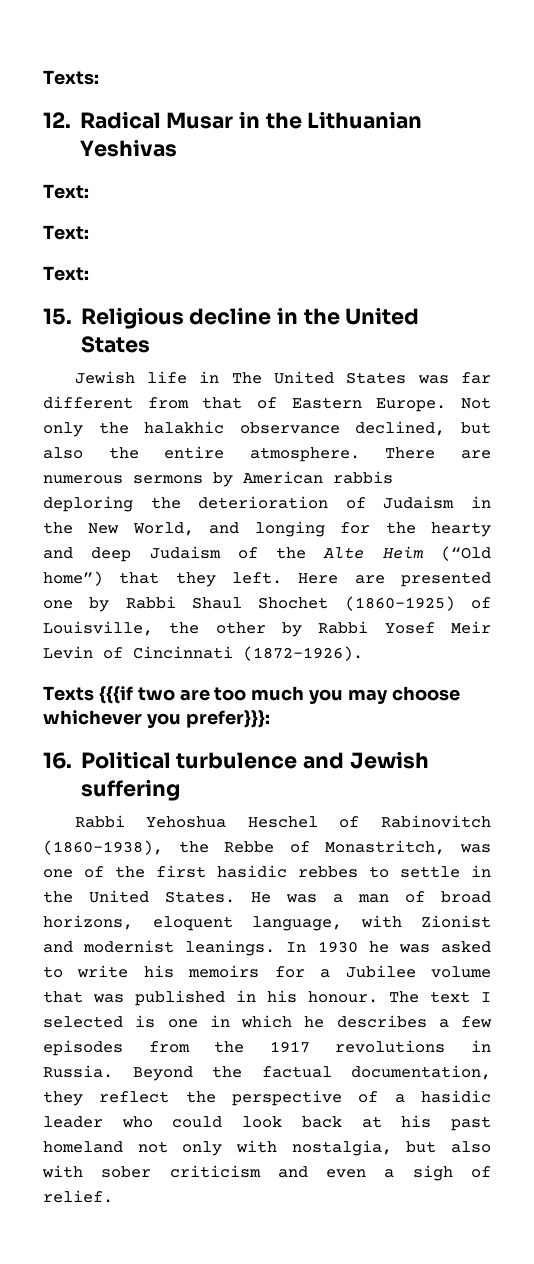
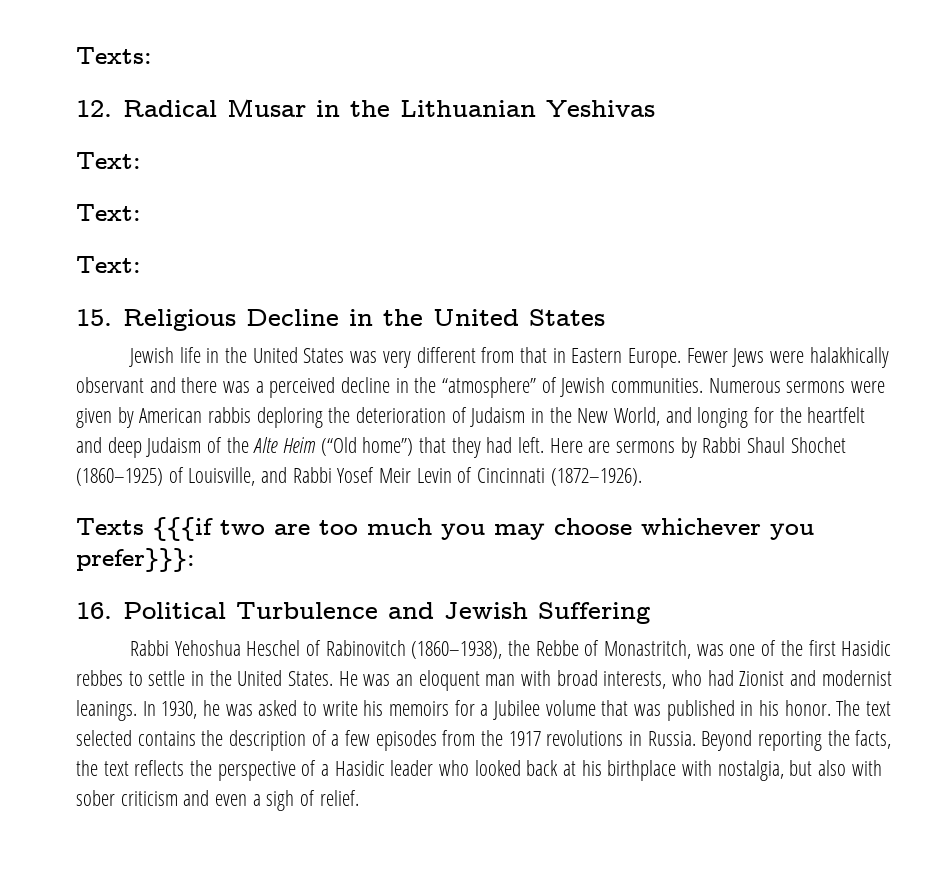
[189,307,272,325] decline -> [245,309,339,326] Decline
[231,372,262,384] The -> [225,347,248,363] the
[461,372,492,384] far -> [382,351,411,368] very
[257,397,277,409] of -> [552,348,566,363] in
[461,397,491,409] [43,421,491,437] [43,446,491,462] [43,475,203,484] Not only the halakhic observance declined, but also the entire atmosphere. There are numerous sermons -> [686,347,889,368] [76,377,886,398] [76,408,112,428] Fewer Jews were halakhically observant and there was a perceived decline in the “atmosphere” of Jewish communities. Numerous sermons were given
[431,522,491,537] hearty -> [807,407,866,423] heartfelt
(216, 579) none -> [486,437,513,453] had
[401,572,491,587] [43,600,73,609] presented one -> [616,441,676,453] sermons
[169,622,302,637] the other by -> [261,467,288,483] and
[176,752,298,769] turbulence -> [235,602,378,619] Turbulence
[80,779,180,801] suffering -> [537,602,650,624] Suffering
[217,865,287,878] hasidic -> [841,640,892,656] Hasidic
[333,891,491,903] [43,915,402,931] a man of broad horizons, eloquent language, with -> [396,670,734,691] an eloquent man with broad interests, who had
[317,941,358,953] 1930 -> [161,701,198,719] 1930,
[308,991,378,1003] honour. -> [784,700,831,716] honor.
[481,992,491,1002] [43,1015,427,1028] I selected is one in which he describes -> [76,730,327,751] selected contains the description of
[212,1065,491,1080] [43,1091,170,1106] the factual documentation, they reflect -> [758,730,892,751] [76,760,185,776] reporting the facts, the text reflects
[420,1090,491,1103] hasidic -> [334,760,385,776] Hasidic
[172,1116,283,1128] could look -> [474,760,521,776] looked
[451,1116,492,1131] [43,1141,223,1156] past homeland not only -> [607,760,677,781] birthplace

